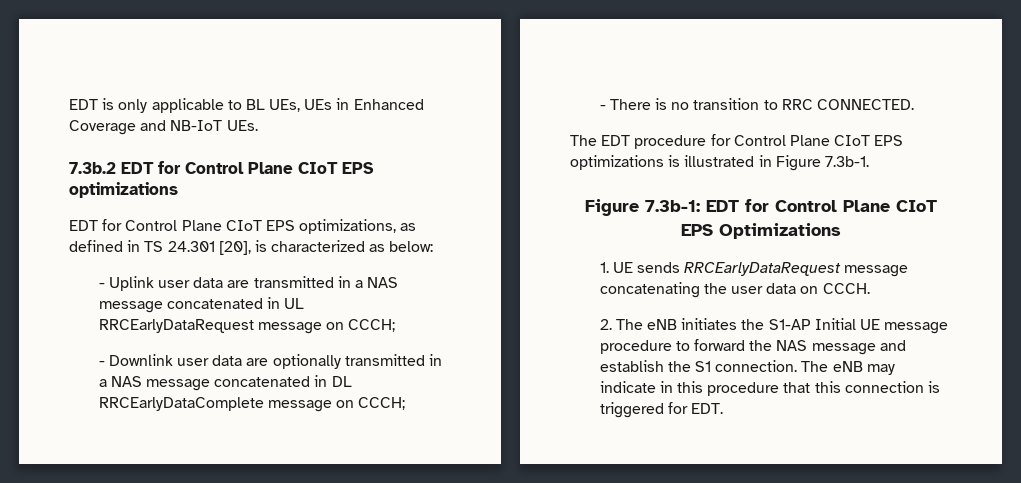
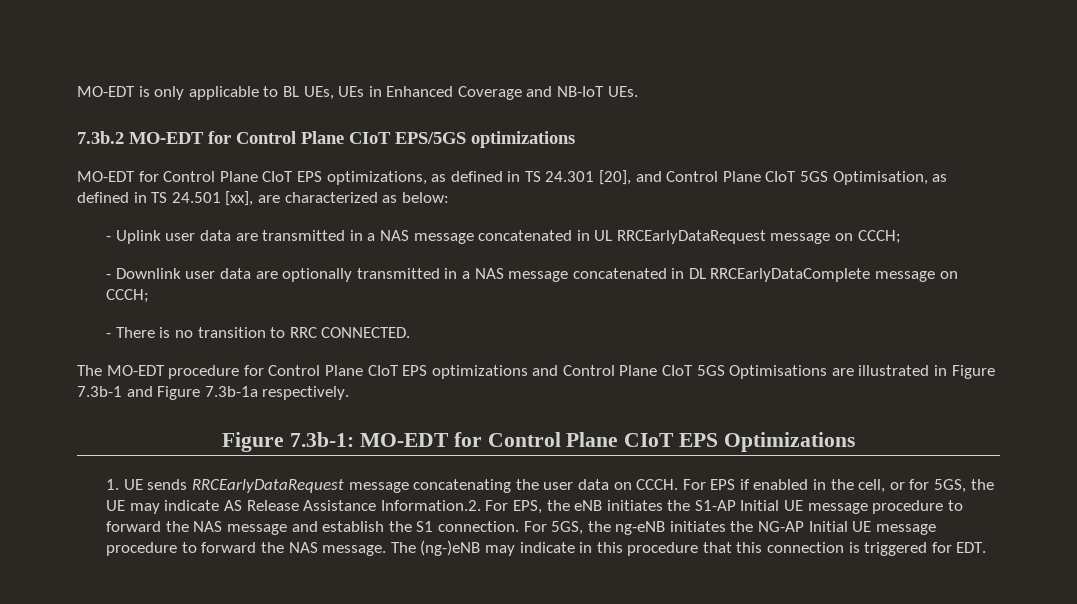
[69,99,98,110] EDT -> [77,86,135,97] MO-EDT
[121,161,374,174] EDT for Control Plane CIoT EPS -> [129,131,466,144] MO-EDT for Control Plane CIoT EPS/5GS
[69,220,98,231] EDT -> [77,171,135,182] MO-EDT
[254,240,267,252] is -> [635,171,948,185] [77,191,280,206] and Control Plane CIoT 5GS Optimisation, as defined in TS 24.501 [xx], are
[601,135,631,146] EDT -> [106,365,165,376] MO-EDT
[668,155,869,171] is illustrated in Figure 7.3b-1. -> [532,365,995,379] [77,386,350,400] and Control Plane CIoT 5GS Optimisations are illustrated in Figure 7.3b-1 and Figure 7.3b-1a respectively.
[706,200,739,212] EDT -> [359,433,449,447] MO-EDT
[599,319,643,330] // 2. The -> [682,479,994,493] [106,500,570,514] For EPS if enabled in the cell, or for 5GS, the UE may indicate AS Release Assistance Information.2. For EPS, the
[801,361,863,372] The eNB -> [523,521,936,535] [106,540,481,556] For 5GS, the ng-eNB initiates the NG-AP Initial UE message procedure to forward the NAS message. The (ng-)eNB

